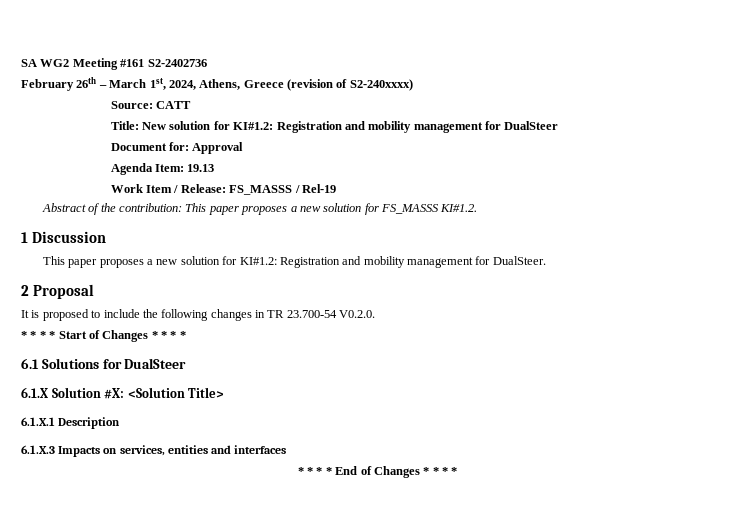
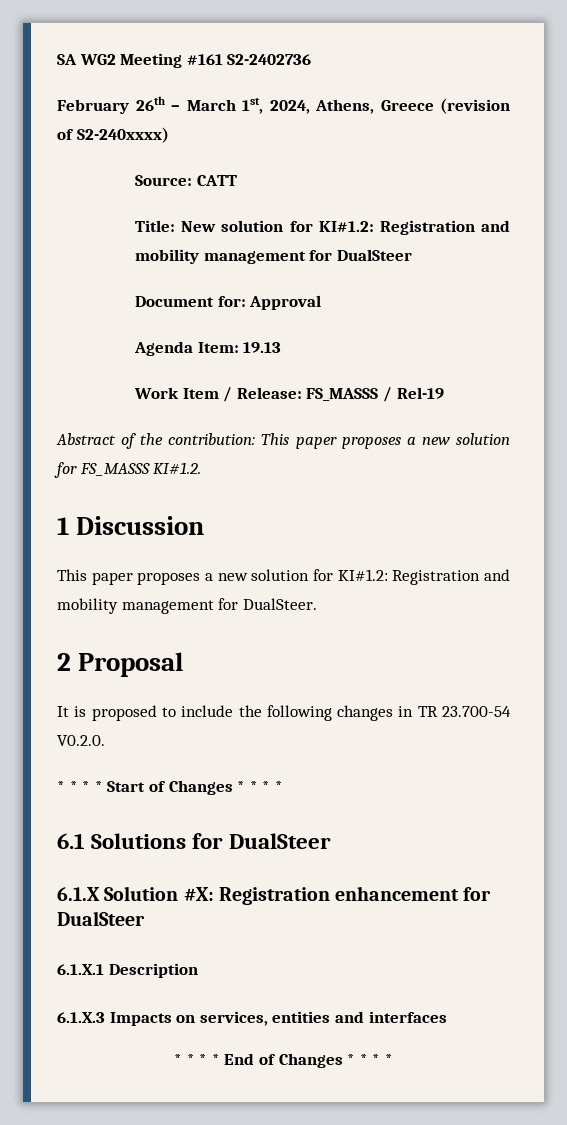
[127,387,225,398] <Solution Title> -> [218,886,492,905] [57,911,145,926] Registration enhancement for DualSteer

